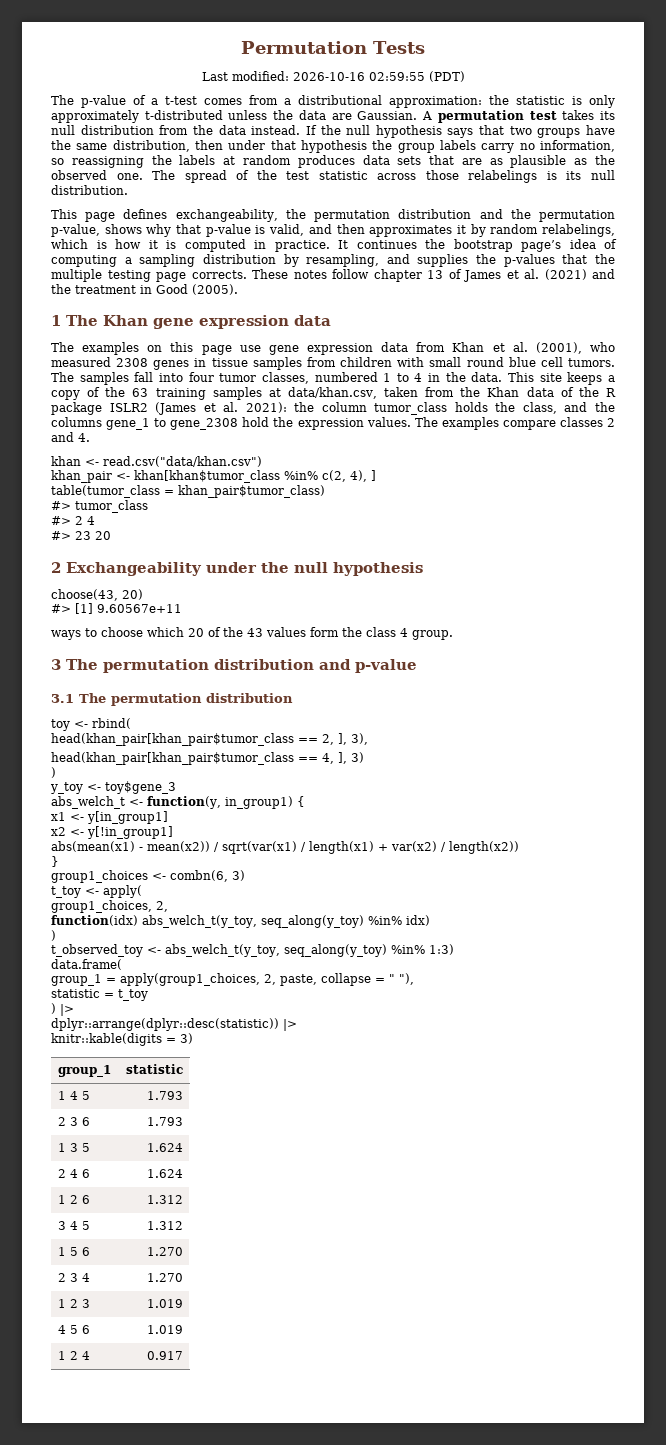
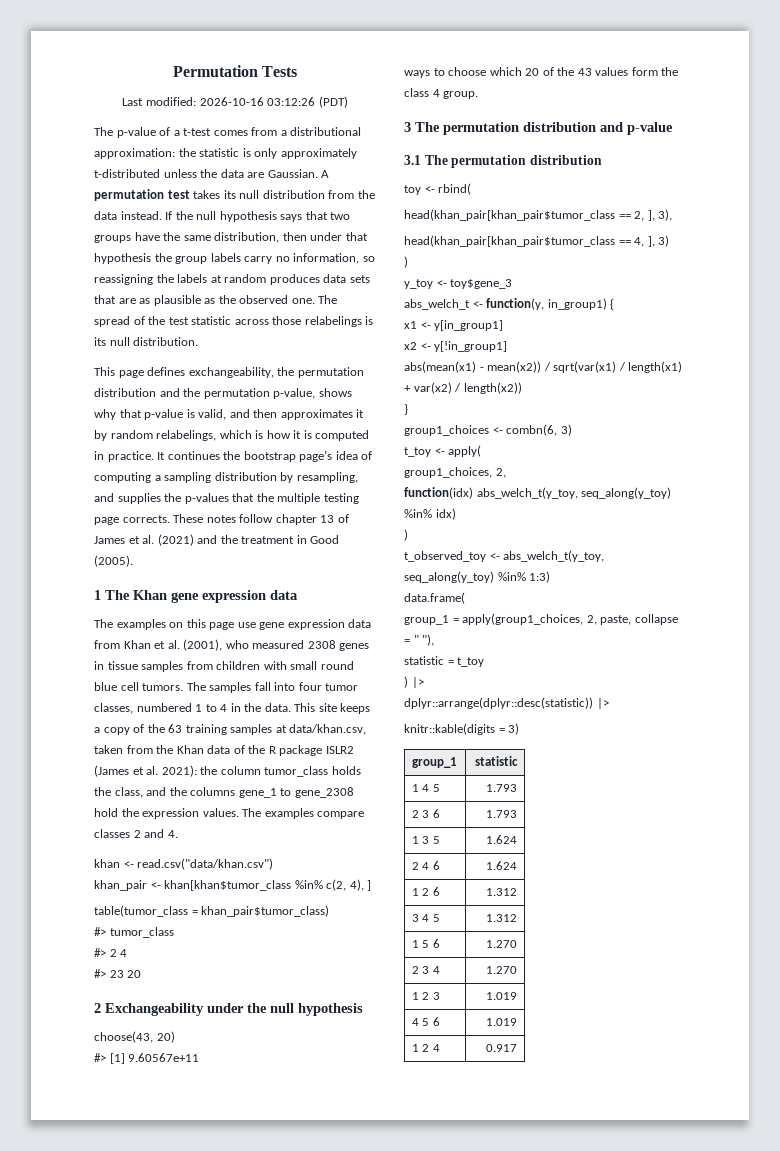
[368,72,425,81] 02:59:55 -> [267,97,316,106] 03:12:26

